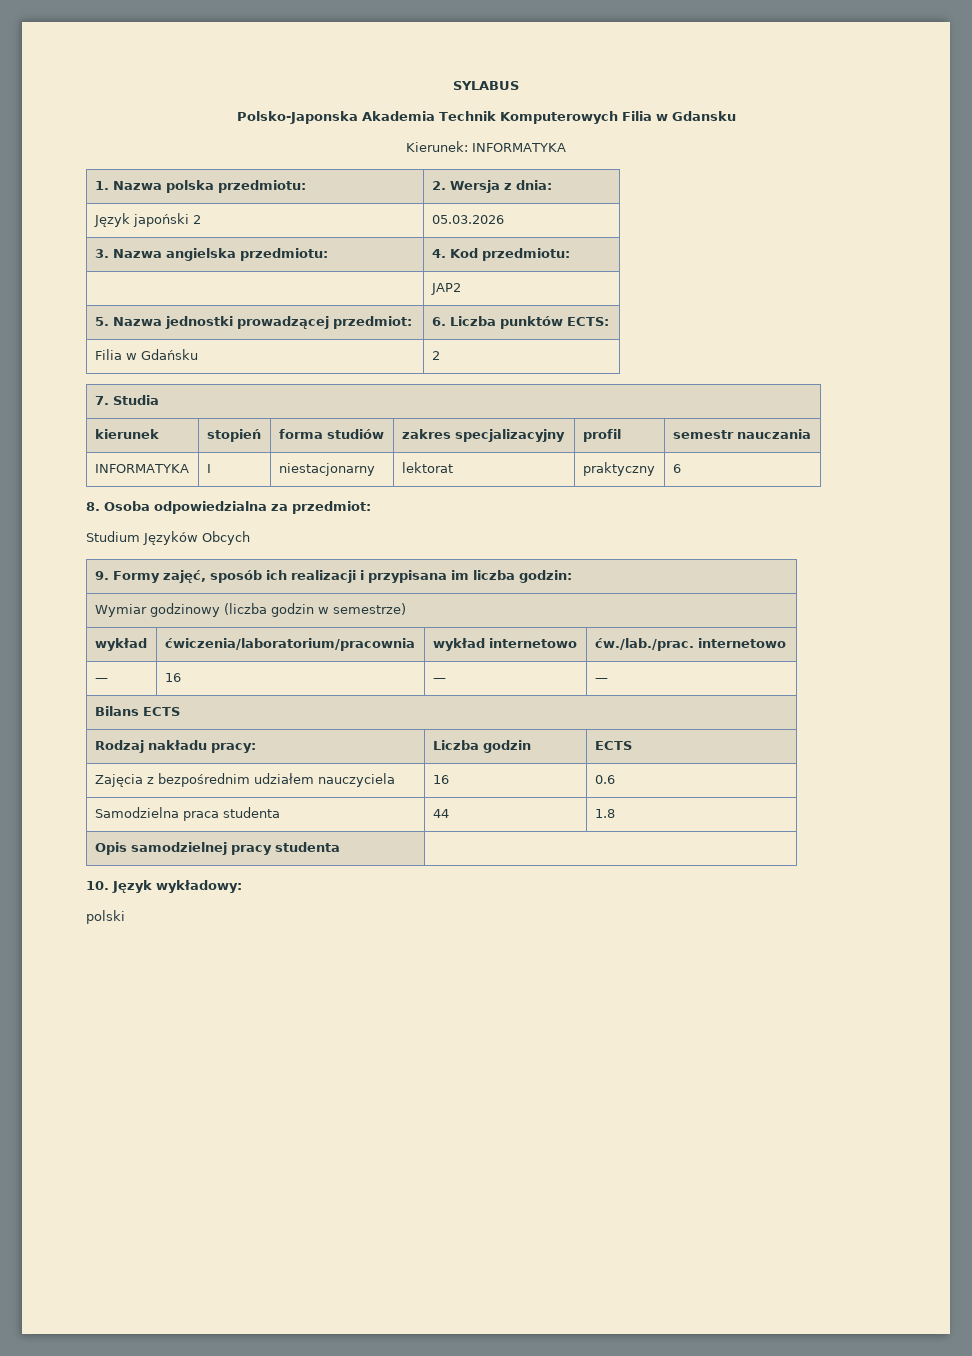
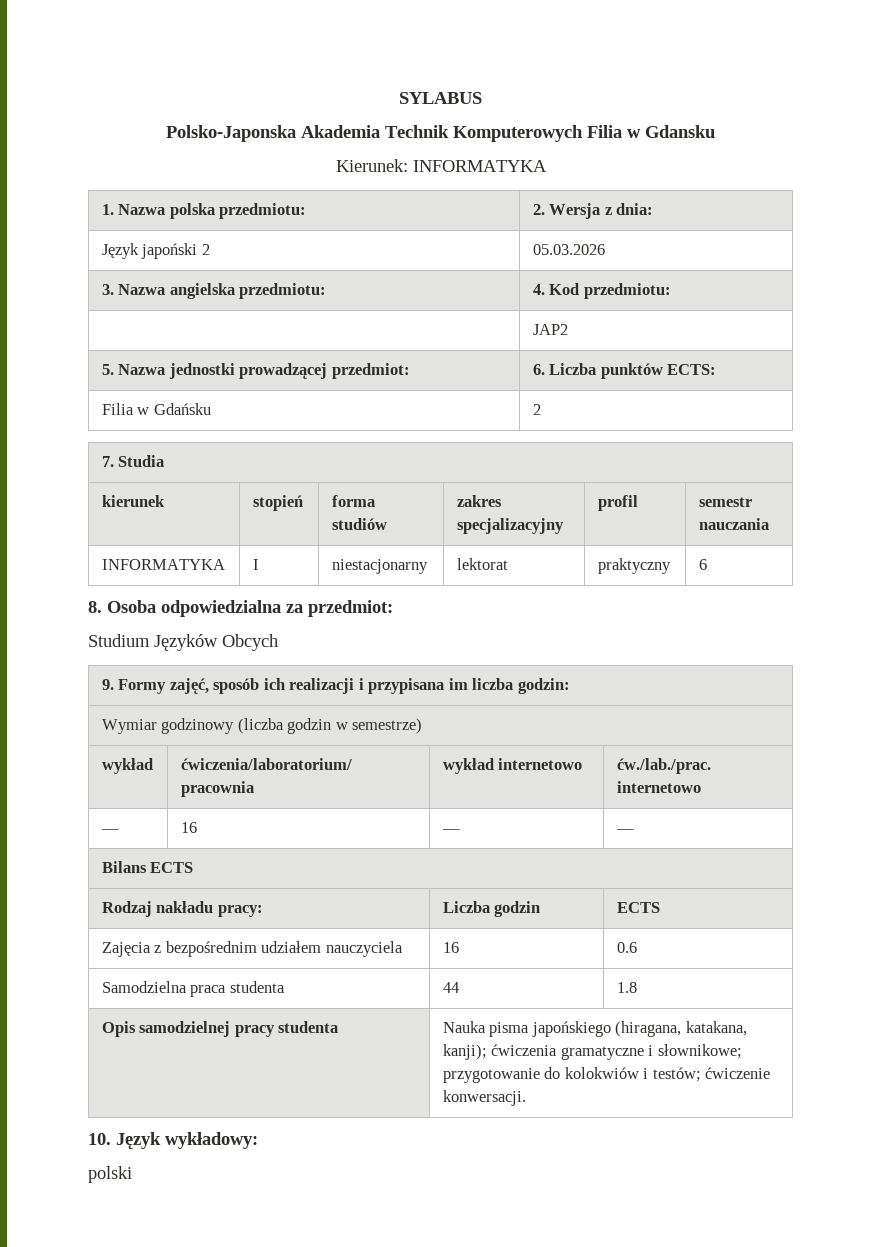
(340, 847) none -> [442,1021,747,1037] [442,1044,742,1060] [442,1067,771,1083] [442,1090,526,1106] Nauka pisma japońskiego (hiragana, katakana, kanji); ćwiczenia gramatyczne i słownikowe; przygotowanie do kolokwiów i testów; ćwiczenie konwersacji.

